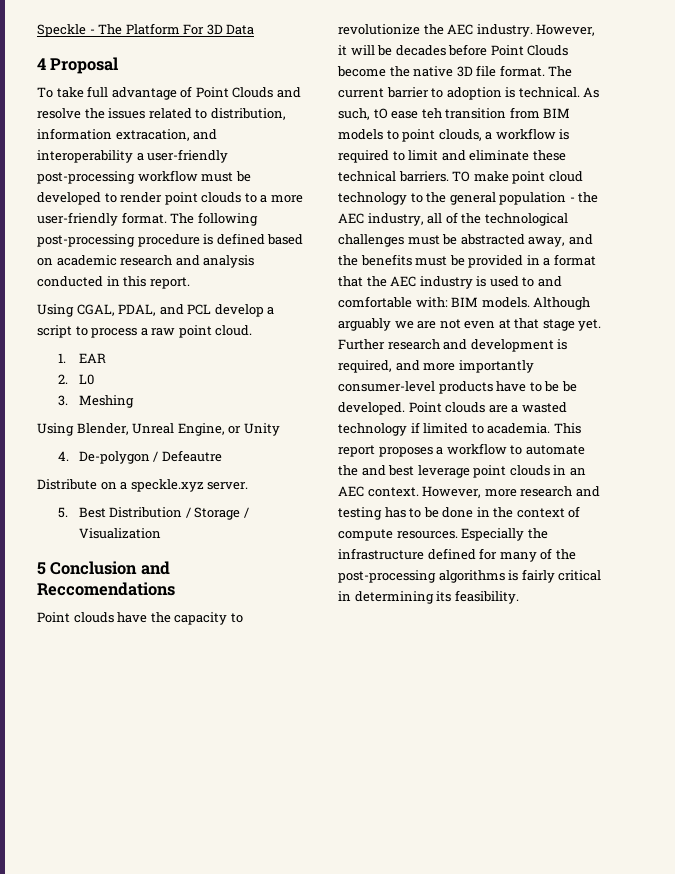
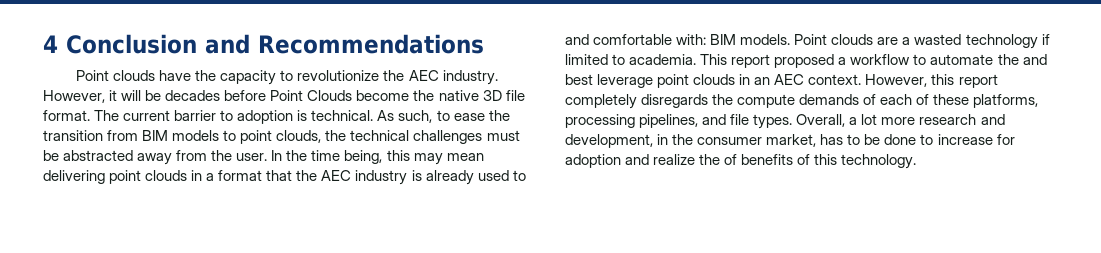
[37,23,255,37] [37,57,119,74] [37,86,301,100] [37,108,286,120] [37,128,218,141] [37,149,229,163] [37,170,251,184] [37,192,303,205] [37,212,258,226] [37,233,304,247] [37,255,255,268] [37,276,190,289] [37,304,275,317] [37,325,253,338] [57,353,106,363] [57,374,94,385] [57,395,134,408] [37,423,280,436] [57,450,222,464] [37,479,249,492] [57,507,249,520] [78,528,161,539] [37,562,46,575] Speckle - The Platform For 3D Data // 4 Proposal // To take full advantage of Point Clouds and resolve the issues related to distribution, information extracation, and interoperability a user-friendly post-processing workflow must be developed to render point clouds to a more user-friendly format. The following post-processing procedure is defined based on academic research and analysis conducted in this report. // Using CGAL, PDAL, and PCL develop a script to process a raw point cloud. // 1. EAR // 2. L0 // 3. Meshing // Using Blender, Unreal Engine, or Unity // 4. De-polygon / Defeautre // Distribute on a speckle.xyz server. // 5. Best Distribution / Storage / Visualization // 5 -> [43,35,58,53] 4
[37,582,175,596] Reccomendations -> [258,34,484,54] Recommendations
[373,108,442,119] tO ease teh -> [436,110,510,121] to ease the
[485,128,570,140] [338,150,566,163] [338,171,583,184] [338,192,599,205] [338,212,568,226] [338,234,593,247] [338,254,524,268] a workflow is required to limit and eliminate these technical barriers. TO make point cloud technology to the general population - the AEC industry, all of the technological challenges must be abstracted away, and the benefits must be provided -> [325,130,520,144] [43,150,484,165] [43,170,188,184] the technical challenges must be abstracted away from the user. In the time being, this may mean delivering point clouds
(487, 281) none -> [425,170,474,185] already
[533,297,591,310] [338,318,602,331] [338,339,568,352] [338,360,534,373] [338,381,577,394] [338,402,405,415] Although arguably we are not even at that stage yet. Further research and development is required, and more importantly consumer-level products have to be be developed. -> (791, 39) none
[378,447,433,457] proposes -> [774,54,835,68] proposed
[484,486,600,497] [338,506,581,520] [338,528,548,541] [338,548,576,562] [338,569,602,583] [338,590,519,604] more research and testing has to be done in the context of compute resources. Especially the infrastructure defined for many of the post-processing algorithms is fairly critical in determining its feasibility. -> [931,74,998,88] [565,94,1039,109] [565,114,1005,129] [565,134,1015,148] [565,154,917,169] this report completely disregards the compute demands of each of these platforms, processing pipelines, and file types. Overall, a lot more research and development, in the consumer market, has to be done to increase for adoption and realize the of benefits of this technology.

